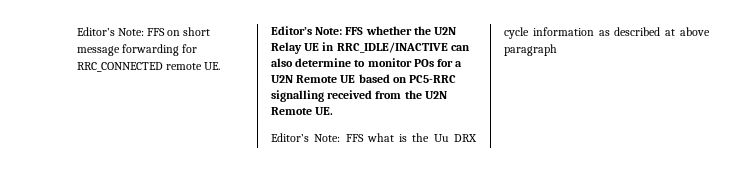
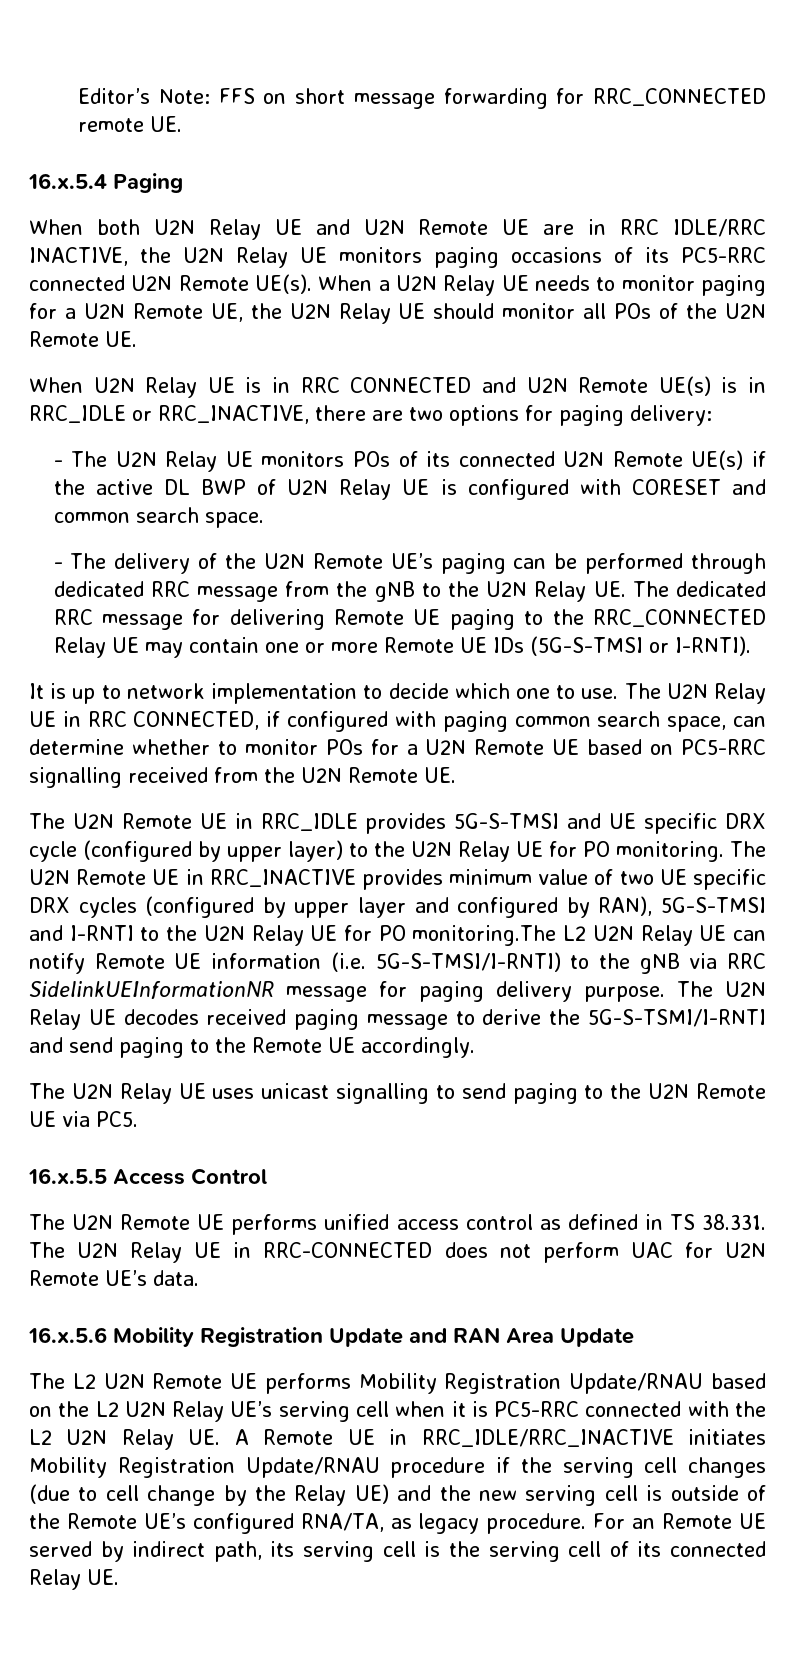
[271,26,457,35] [271,42,470,54] [271,58,352,67] Editor’s Note: FFS whether the U2N Relay UE in RRC_IDLE/INACTIVE can also determine -> [28,173,183,193] [29,219,766,240] [29,247,766,268] [29,274,766,296] [29,303,766,324] [29,331,137,347] [29,376,767,398] [29,405,712,426] [53,450,766,472] [53,479,766,500] [53,507,264,528] [53,553,766,574] [53,581,766,602] [53,609,766,630] [53,636,751,658] [29,683,766,704] [29,711,767,732] [29,739,210,755] 16.x.5.4 Paging // When both U2N Relay UE and U2N Remote UE are in RRC IDLE/RRC INACTIVE, the U2N Relay UE monitors paging occasions of its PC5-RRC connected U2N Remote UE(s). When a U2N Relay UE needs to monitor paging for a U2N Remote UE, the U2N Relay UE should monitor all POs of the U2N Remote UE. // When U2N Relay UE is in RRC CONNECTED and U2N Remote UE(s) is in RRC_IDLE or RRC_INACTIVE, there are two options for paging delivery: // - The U2N Relay UE monitors POs of its connected U2N Remote UE(s) if the active DL BWP of U2N Relay UE is configured with CORESET and common search space. // - The delivery of the U2N Remote UE’s paging can be performed through dedicated RRC message from the gNB to the U2N Relay UE. The dedicated RRC message for delivering Remote UE paging to the RRC_CONNECTED Relay UE may contain one or more Remote UE IDs (5G-S-TMSI or I-RNTI). // It is up to network implementation to decide which one to use. The U2N Relay UE in RRC CONNECTED, if configured with paging common search space, can determine whether
[271,133,477,142] [504,27,710,39] [504,44,557,56] Editor’s Note: FFS what is the Uu DRX cycle information as described at above paragraph -> [29,813,767,834] [29,840,766,862] [29,869,766,890] [29,896,767,918] [29,925,767,946] [29,952,767,974] [29,981,766,1002] [29,1009,767,1030] [29,1037,475,1058] [29,1083,766,1104] [29,1111,138,1127] [28,1168,267,1185] [29,1214,767,1235] [29,1242,767,1263] [29,1270,199,1286] [28,1327,634,1347] [29,1373,766,1394] [29,1401,767,1422] [29,1429,767,1450] [29,1457,766,1478] [29,1484,766,1506] [29,1513,767,1534] [29,1541,767,1562] [29,1569,119,1590] The U2N Remote UE in RRC_IDLE provides 5G-S-TMSI and UE specific DRX cycle (configured by upper layer) to the U2N Relay UE for PO monitoring. The U2N Remote UE in RRC_INACTIVE provides minimum value of two UE specific DRX cycles (configured by upper layer and configured by RAN), 5G-S-TMSI and I-RNTI to the U2N Relay UE for PO monitoring.The L2 U2N Relay UE can notify Remote UE information (i.e. 5G-S-TMSI/I-RNTI) to the gNB via RRC SidelinkUEInformationNR message for paging delivery purpose. The U2N Relay UE decodes received paging message to derive the 5G-S-TSMI/I-RNTI and send paging to the Remote UE accordingly. // The U2N Relay UE uses unicast signalling to send paging to the U2N Remote UE via PC5. // 16.x.5.5 Access Control // The U2N Remote UE performs unified access control as defined in TS 38.331. The U2N Relay UE in RRC-CONNECTED does not perform UAC for U2N Remote UE’s data. // 16.x.5.6 Mobility Registration Update and RAN Area Update // The L2 U2N Remote UE performs Mobility Registration Update/RNAU based on the L2 U2N Relay UE’s serving cell when it is PC5-RRC connected with the L2 U2N Relay UE. A Remote UE in RRC_IDLE/RRC_INACTIVE initiates Mobility Registration Update/RNAU procedure if the serving cell changes (due to cell change by the Relay UE) and the new serving cell is outside of the Remote UE’s configured RNA/TA, as legacy procedure. For an Remote UE served by indirect path, its serving cell is the serving cell of its connected Relay UE.

